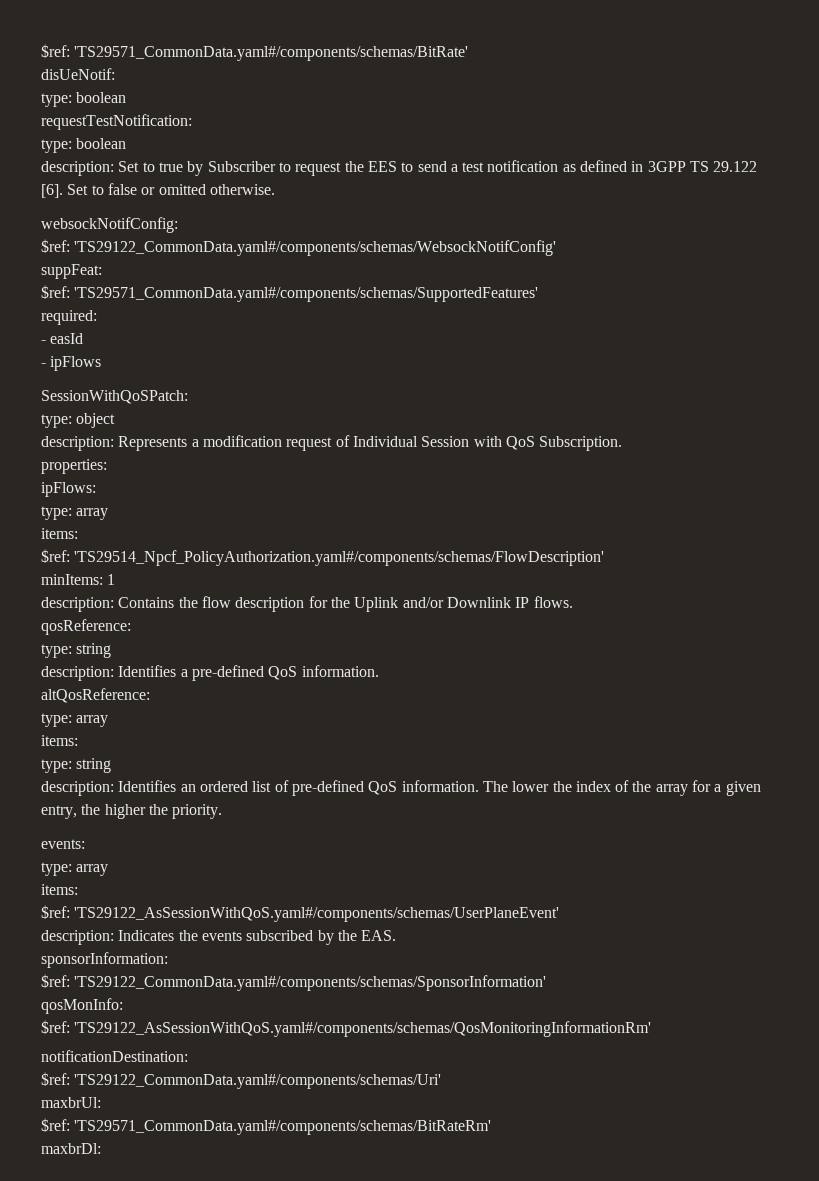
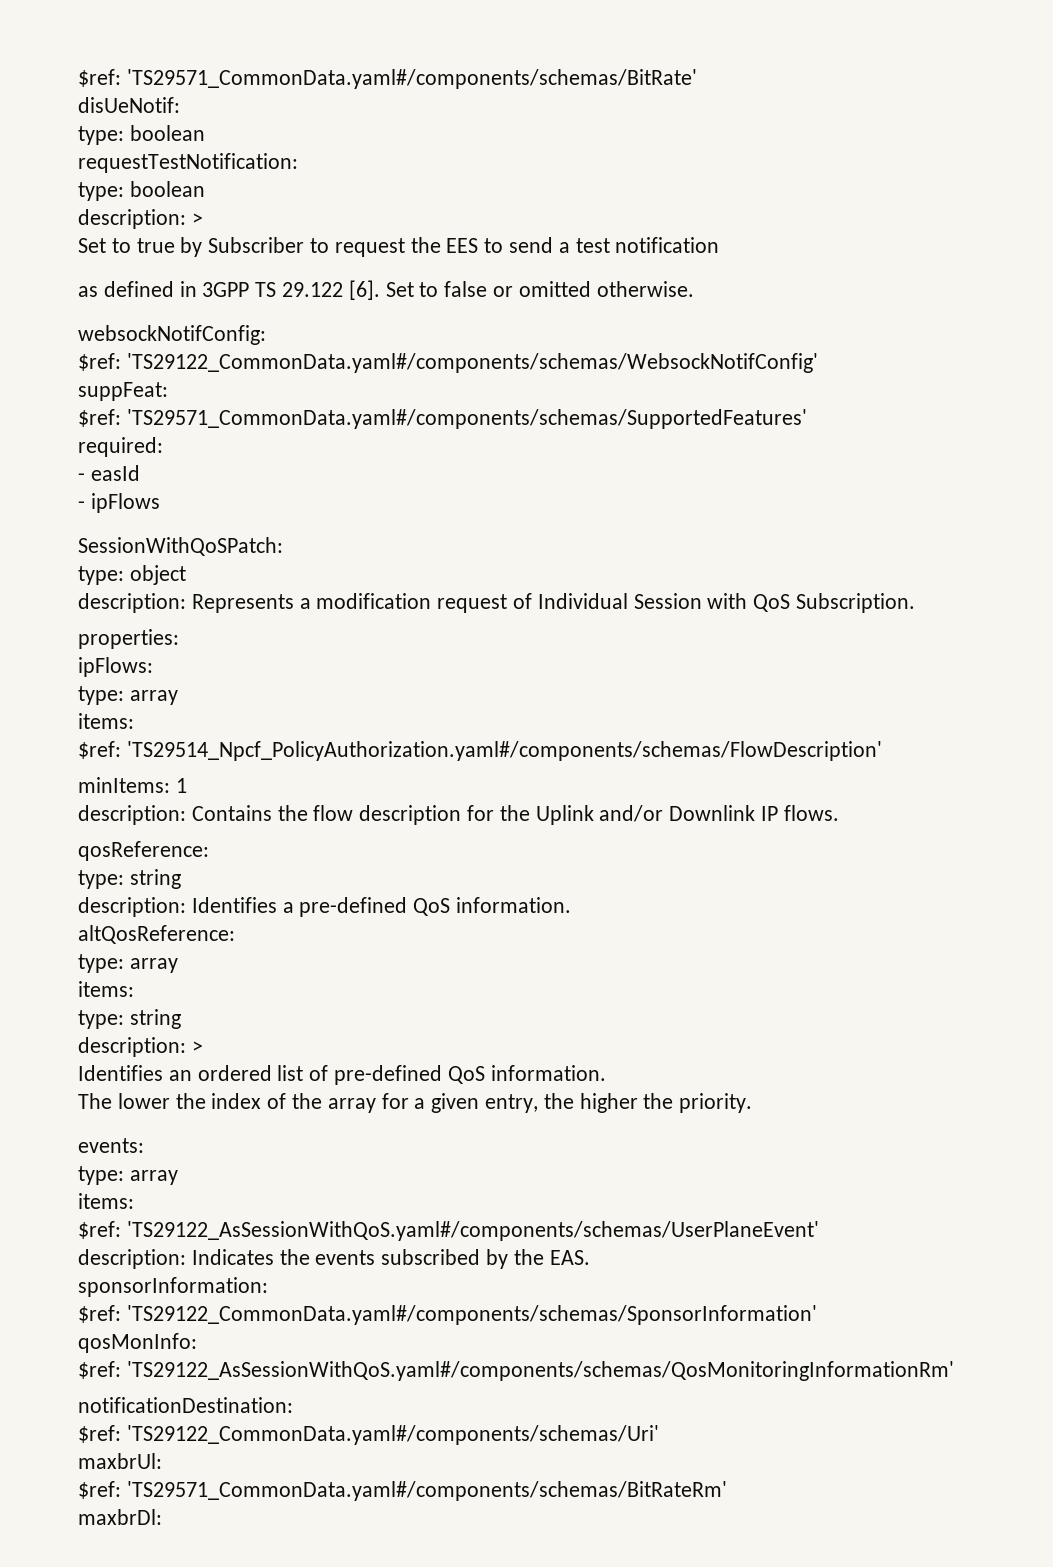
(114, 168) none -> [191,213,203,225] > //
(559, 166) none -> (720, 245) //
(114, 788) none -> [191,1041,203,1053] > //
(479, 786) none -> (606, 1073) //

